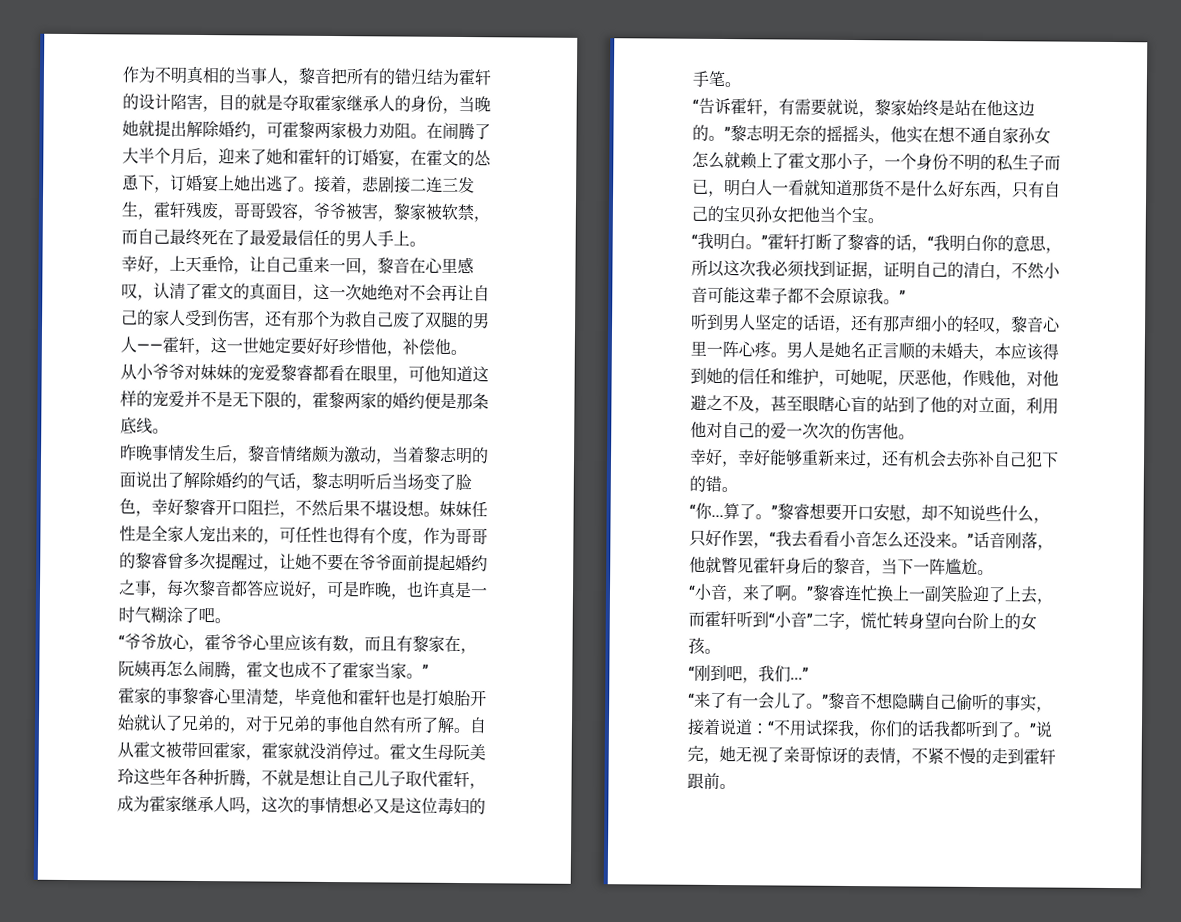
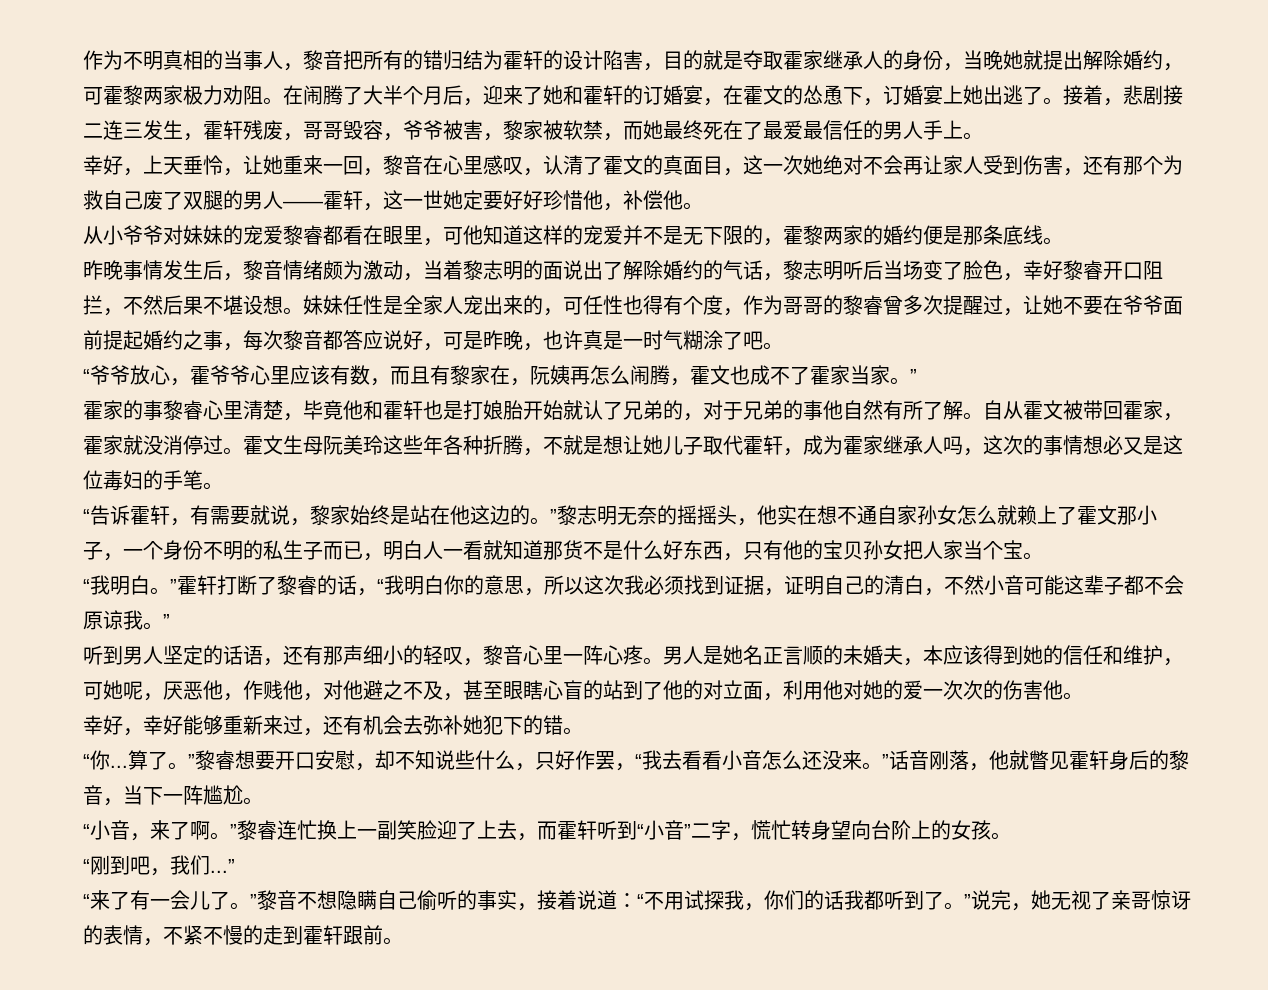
[137,228,170,245] 自己 -> [643,120,663,140] 她
[265,256,298,273] 自己 -> [263,155,283,175] 她
[473,285,490,302] [121,309,154,326] 自己的 -> (943, 165) none
[341,770,374,787] 自己 -> [643,435,663,455] 她
[1044,181,1061,198] [691,205,708,221] 自己 -> [783,540,803,560] 他
[803,206,820,223] 他 -> [923,540,963,560] 人家
[722,422,755,439] 自己 -> [863,680,883,700] 她
[993,451,1027,468] 自己 -> [463,715,483,735] 她

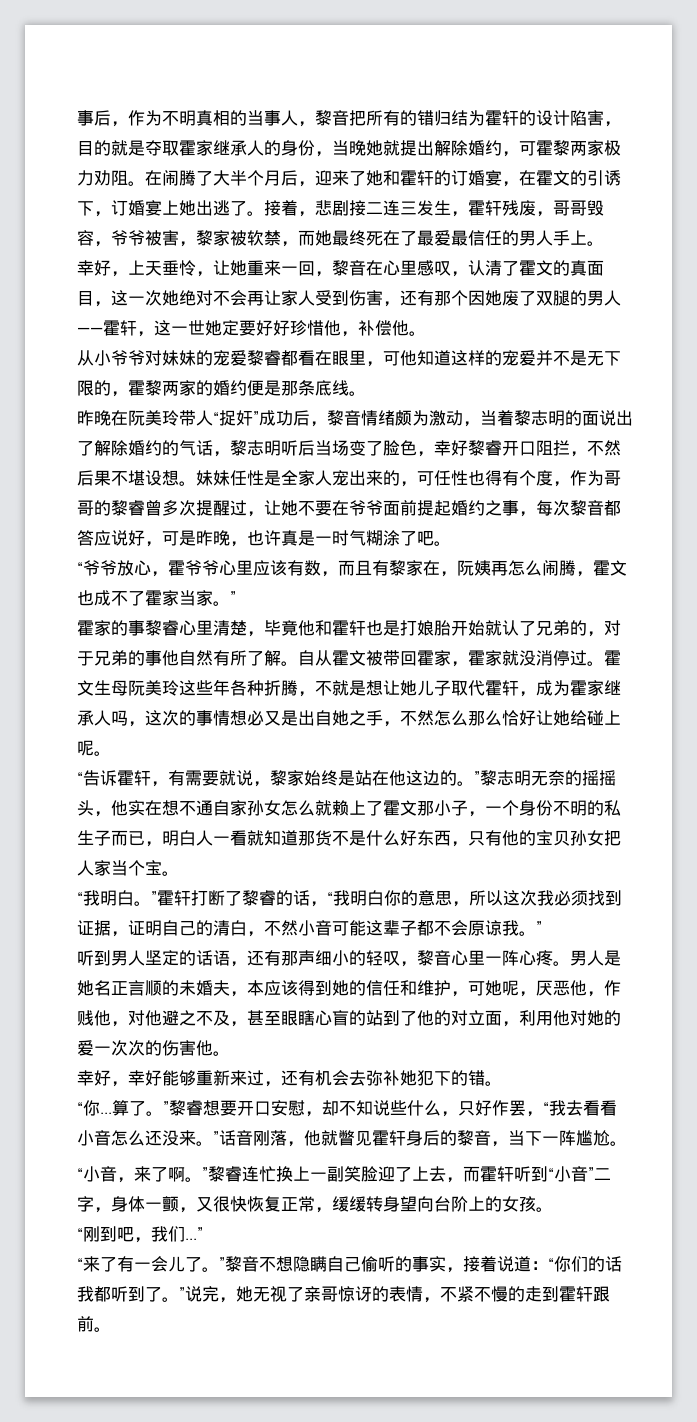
(83, 60) none -> [77,110,128,127] 事后，
[803,85,843,105] 怂恿 -> [587,170,621,186] 引诱
[1163,155,1183,175] [83,190,143,210] 为救自己 -> [468,290,502,306] 因她
[123,260,203,280] 事情发生 -> [111,410,293,426] 在阮美玲带人“捉奸”成功
[1163,435,1183,455] [83,470,203,491] 这位毒妇的手笔 -> [298,710,621,727] [77,740,94,756] 出自她之手，不然怎么那么恰好让她给碰上呢
[751,820,791,840] 慌忙 -> [111,1196,366,1213] 身体一颤，又很快恢复正常，缓缓
[644,890,764,911] 不用试探我， -> (554, 1264) none

